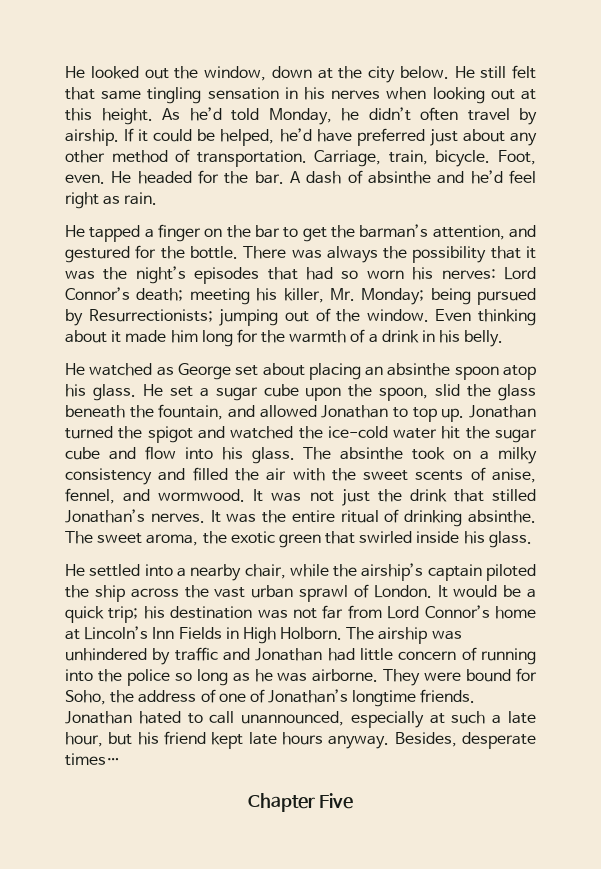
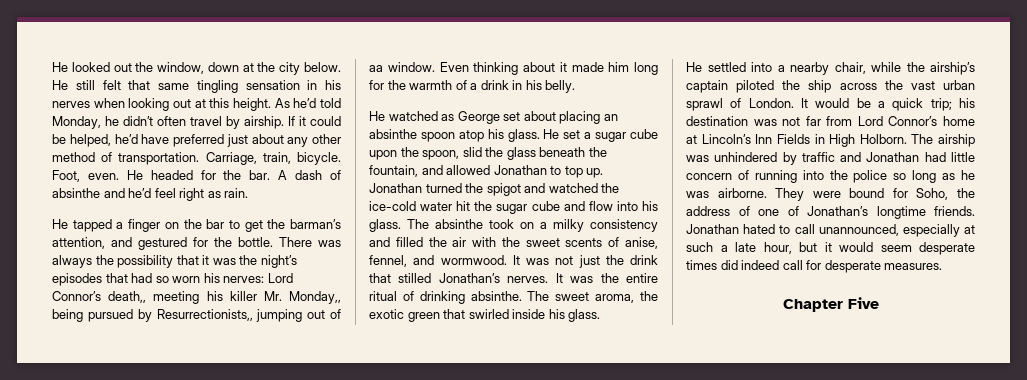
[136,288,184,301] death; -> [108,291,147,303] death,,
[283,288,425,305] killer, Mr. Monday; -> [229,291,341,304] killer Mr. Monday,,
[88,309,213,322] Resurrectionists; -> [156,309,253,321] Resurrectionists,,
[336,309,361,322] the -> [369,65,383,72] aa
[137,731,536,749] [65,753,120,766] his friend kept late hours anyway. Besides, desperate times… -> [824,242,975,255] [686,260,943,273] it would seem desperate times did indeed call for desperate measures.

